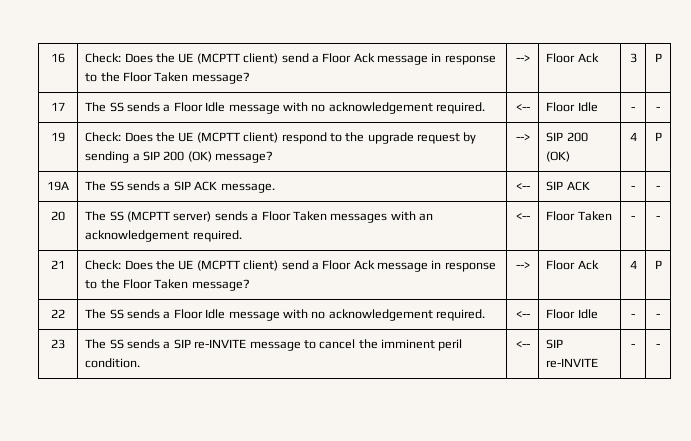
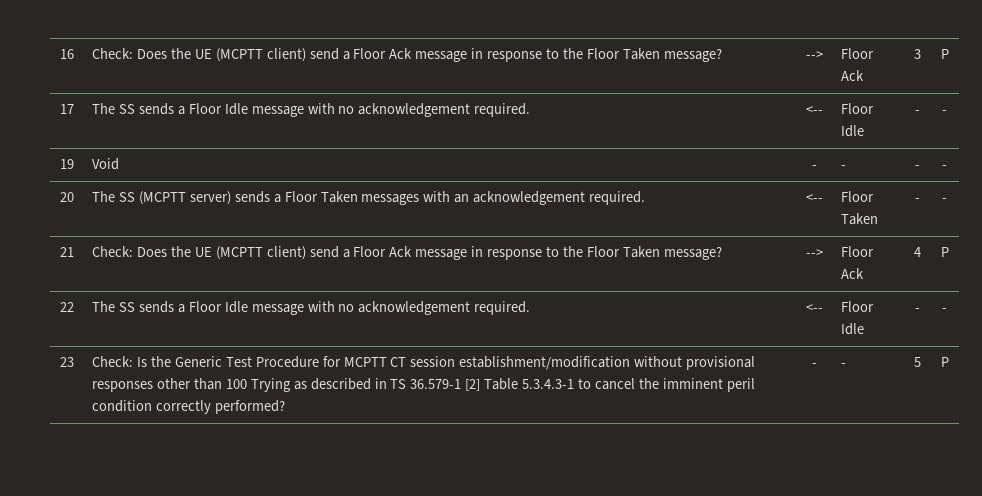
[85,132,477,144] [85,151,274,163] [515,134,530,141] [546,132,588,142] [546,151,571,162] [629,132,637,141] [654,132,662,141] [47,181,69,191] [85,181,275,193] [515,183,530,190] [546,181,590,191] Check: Does the UE (MCPTT client) respond to the upgrade request by sending a SIP 200 (OK) message? | --> | SIP 200 (OK) | 4 | P // 19A | The SS sends a SIP ACK message. | <-- | SIP ACK -> [92,158,120,170] [812,165,817,169] [841,165,847,169] Void | - | -
[85,339,301,351] The SS sends a SIP re-INVITE message -> [92,356,756,370] [92,378,575,392] Check: Is the Generic Test Procedure for MCPTT CT session establishment/modification without provisional responses other than 100 Trying as described in TS 36.579-1 [2] Table 5.3.4.3-1
[85,358,141,368] [515,341,530,348] [546,339,564,349] [546,358,599,368] [631,343,635,348] [656,343,660,348] condition. | <-- | SIP re-INVITE | - | - -> [92,400,285,414] [812,363,817,367] [841,363,847,367] [914,357,921,367] [940,357,949,367] condition correctly performed? | - | - | 5 | P

